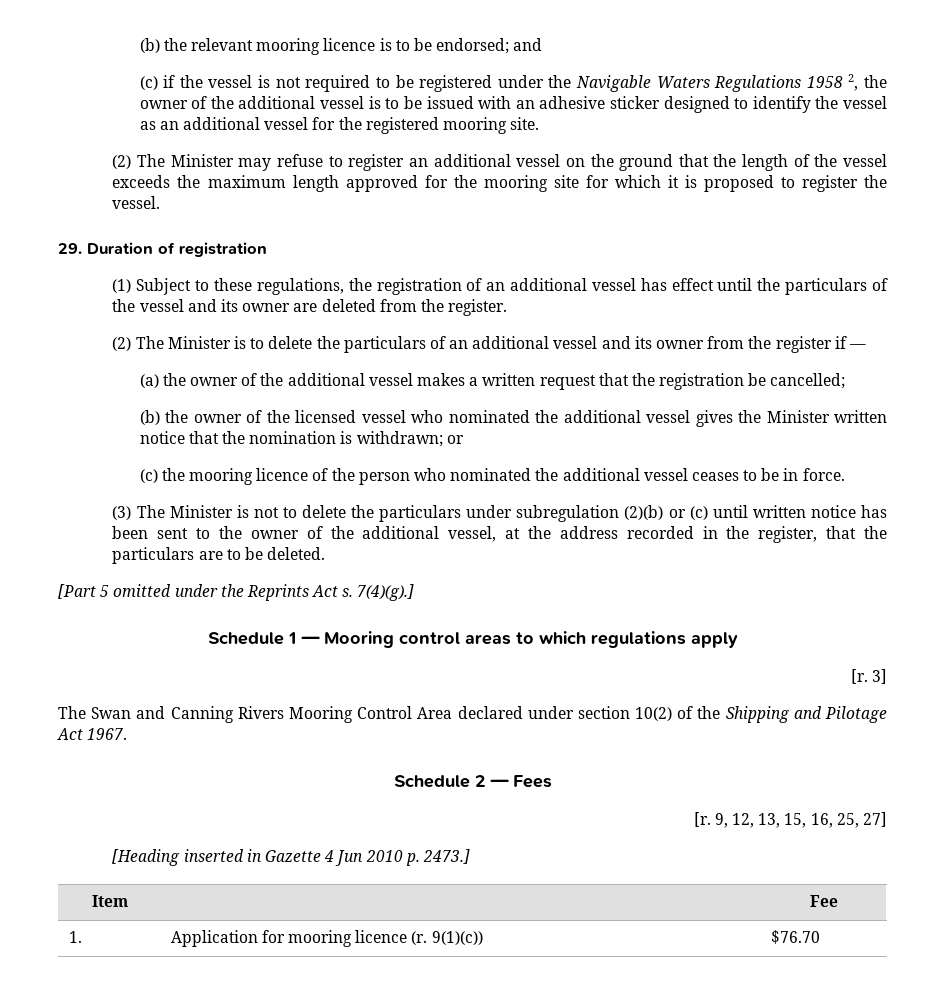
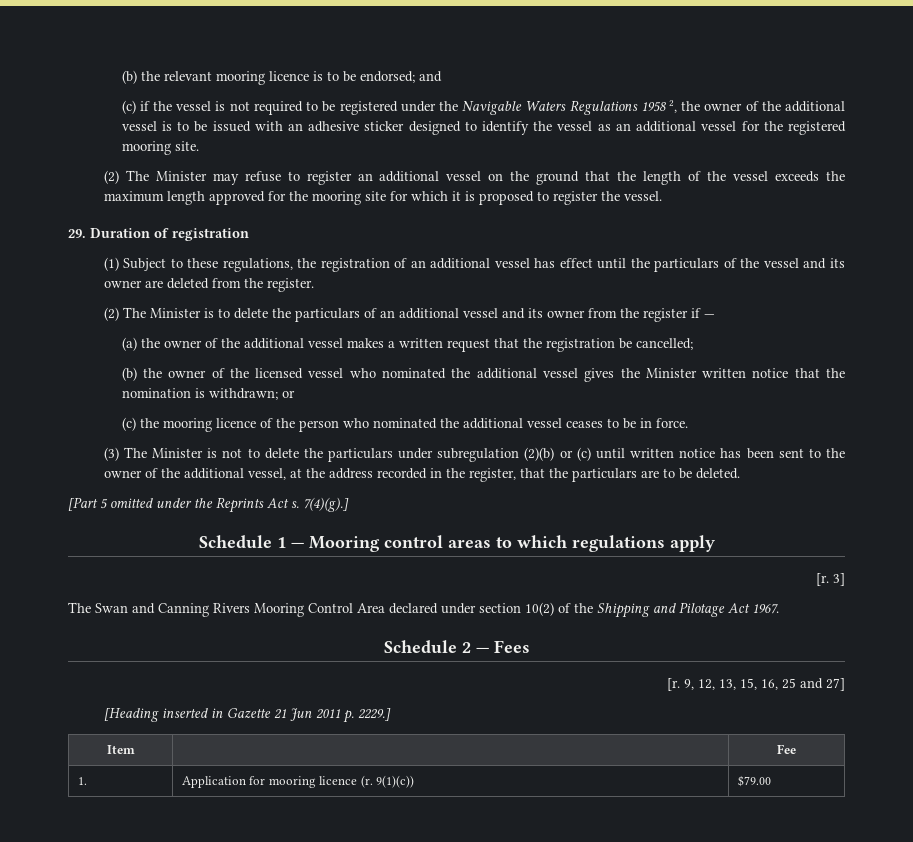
[836,813,859,828] 25, -> [782,678,823,689] 25 and
[324,849,470,866] 4 Jun 2010 p. 2473.] -> [273,708,391,723] 21 Jun 2011 p. 2229.]
[770,930,820,944] $76.70 -> [737,775,771,787] $79.00

